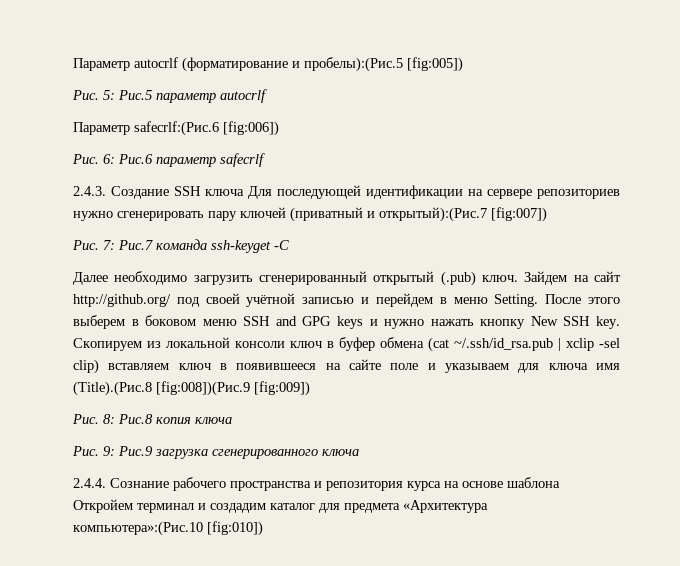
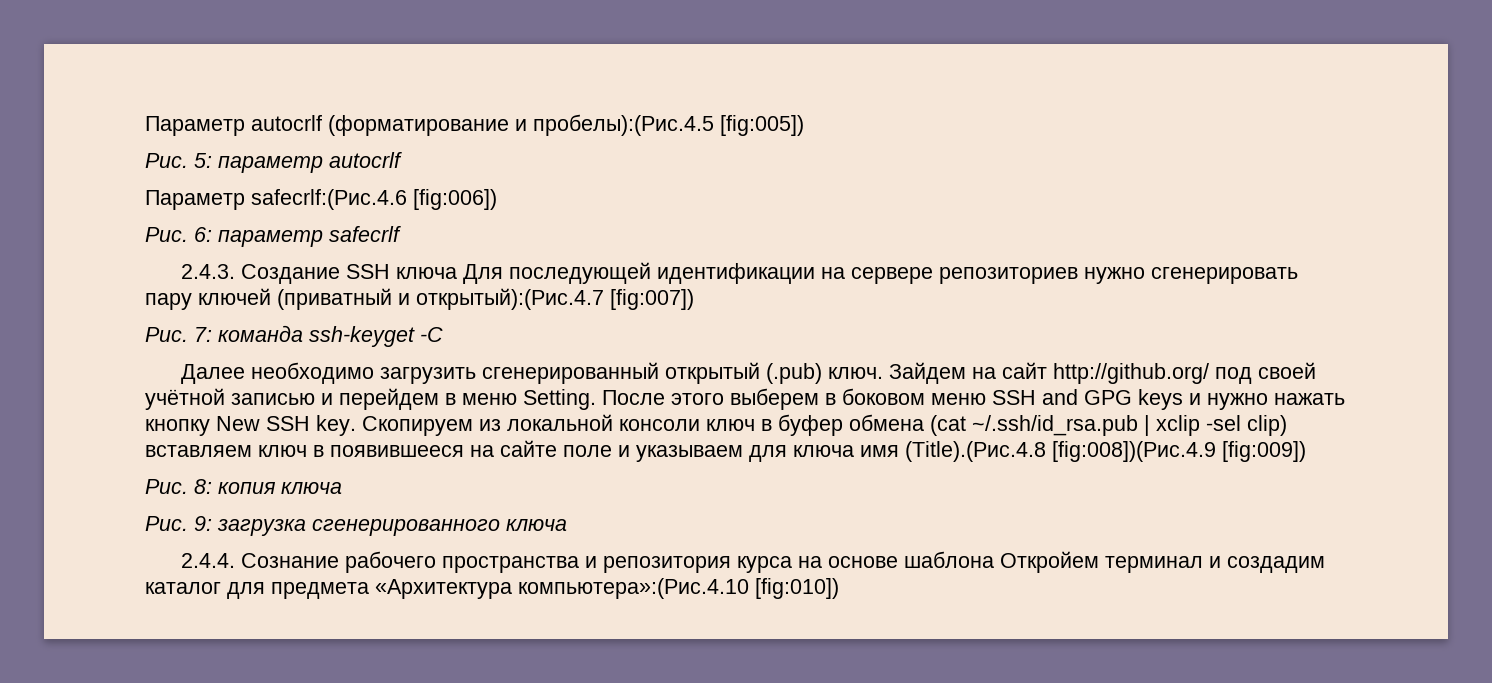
[304,57,403,72] пробелы):(Рис.5 -> [533,114,714,136] пробелы):(Рис.4.5
[118,90,152,100] Рис.5 -> (212, 160) none
[134,121,219,136] safecrlf:(Рис.6 -> [251,189,407,210] safecrlf:(Рис.4.6
[118,154,153,164] Рис.6 -> (212, 234) none
[379,207,487,222] открытый):(Рис.7 -> [416,288,604,310] открытый):(Рис.4.7
[118,240,153,250] Рис.7 -> (212, 334) none
[73,381,250,396] (Title).(Рис.8 [fig:008])(Рис.9 -> [905,441,1216,462] (Title).(Рис.4.8 [fig:008])(Рис.4.9
[118,414,153,424] Рис.8 -> (212, 486) none
[118,446,153,456] Рис.9 -> (212, 523) none
[73,521,203,536] компьютера»:(Рис.10 -> [518,578,749,599] компьютера»:(Рис.4.10

